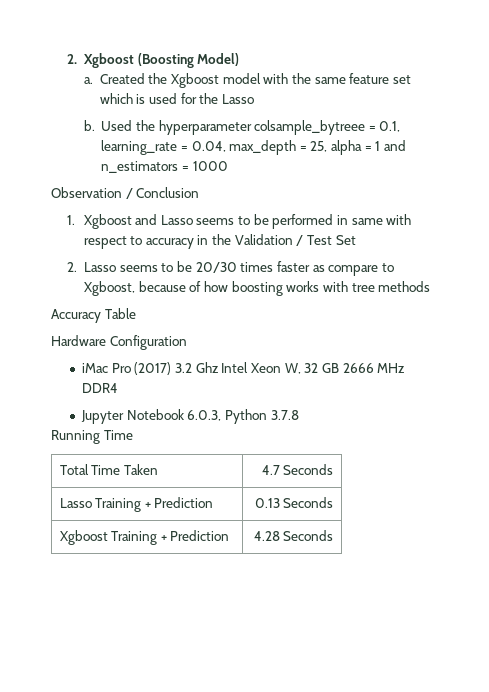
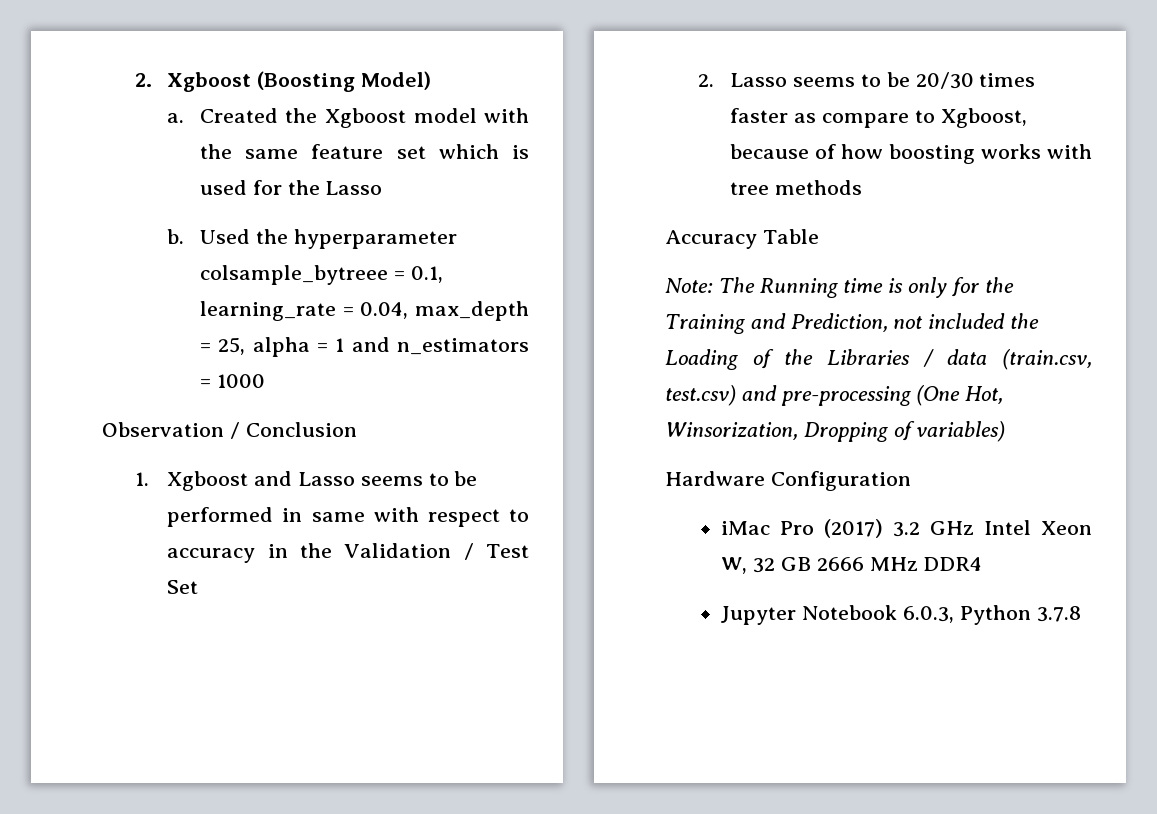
(136, 313) none -> [665,277,1014,298] [665,313,1040,334] [665,349,1092,370] [665,385,1004,406] [665,421,1006,442] // Note: The Running time is only for the Training and Prediction, not included the Loading of the Libraries / data (train.csv, test.csv) and pre-processing (One Hot, Winsorization, Dropping of variables)
[195,362,219,373] Ghz -> [930,521,975,535] GHz
[51,430,133,444] [59,464,158,475] [261,464,334,475] [59,497,214,512] [254,497,334,508] [59,530,230,545] [253,530,334,541] // Running Time // Total Time Taken | 4.7 Seconds // Lasso Training + Prediction | 0.13 Seconds // Xgboost Training + Prediction | 4.28 Seconds -> (1081, 614) none

